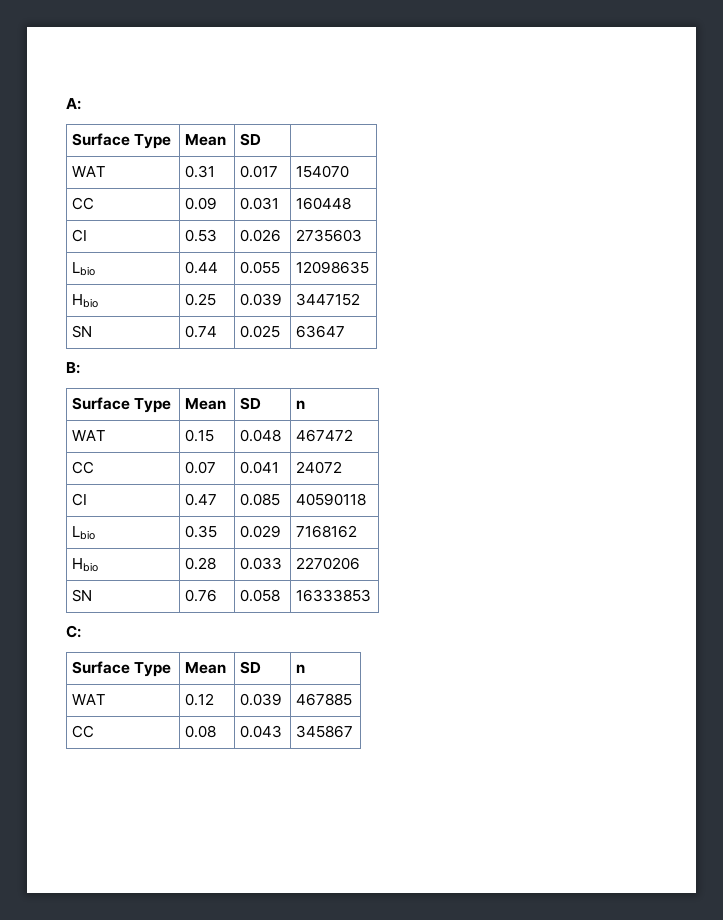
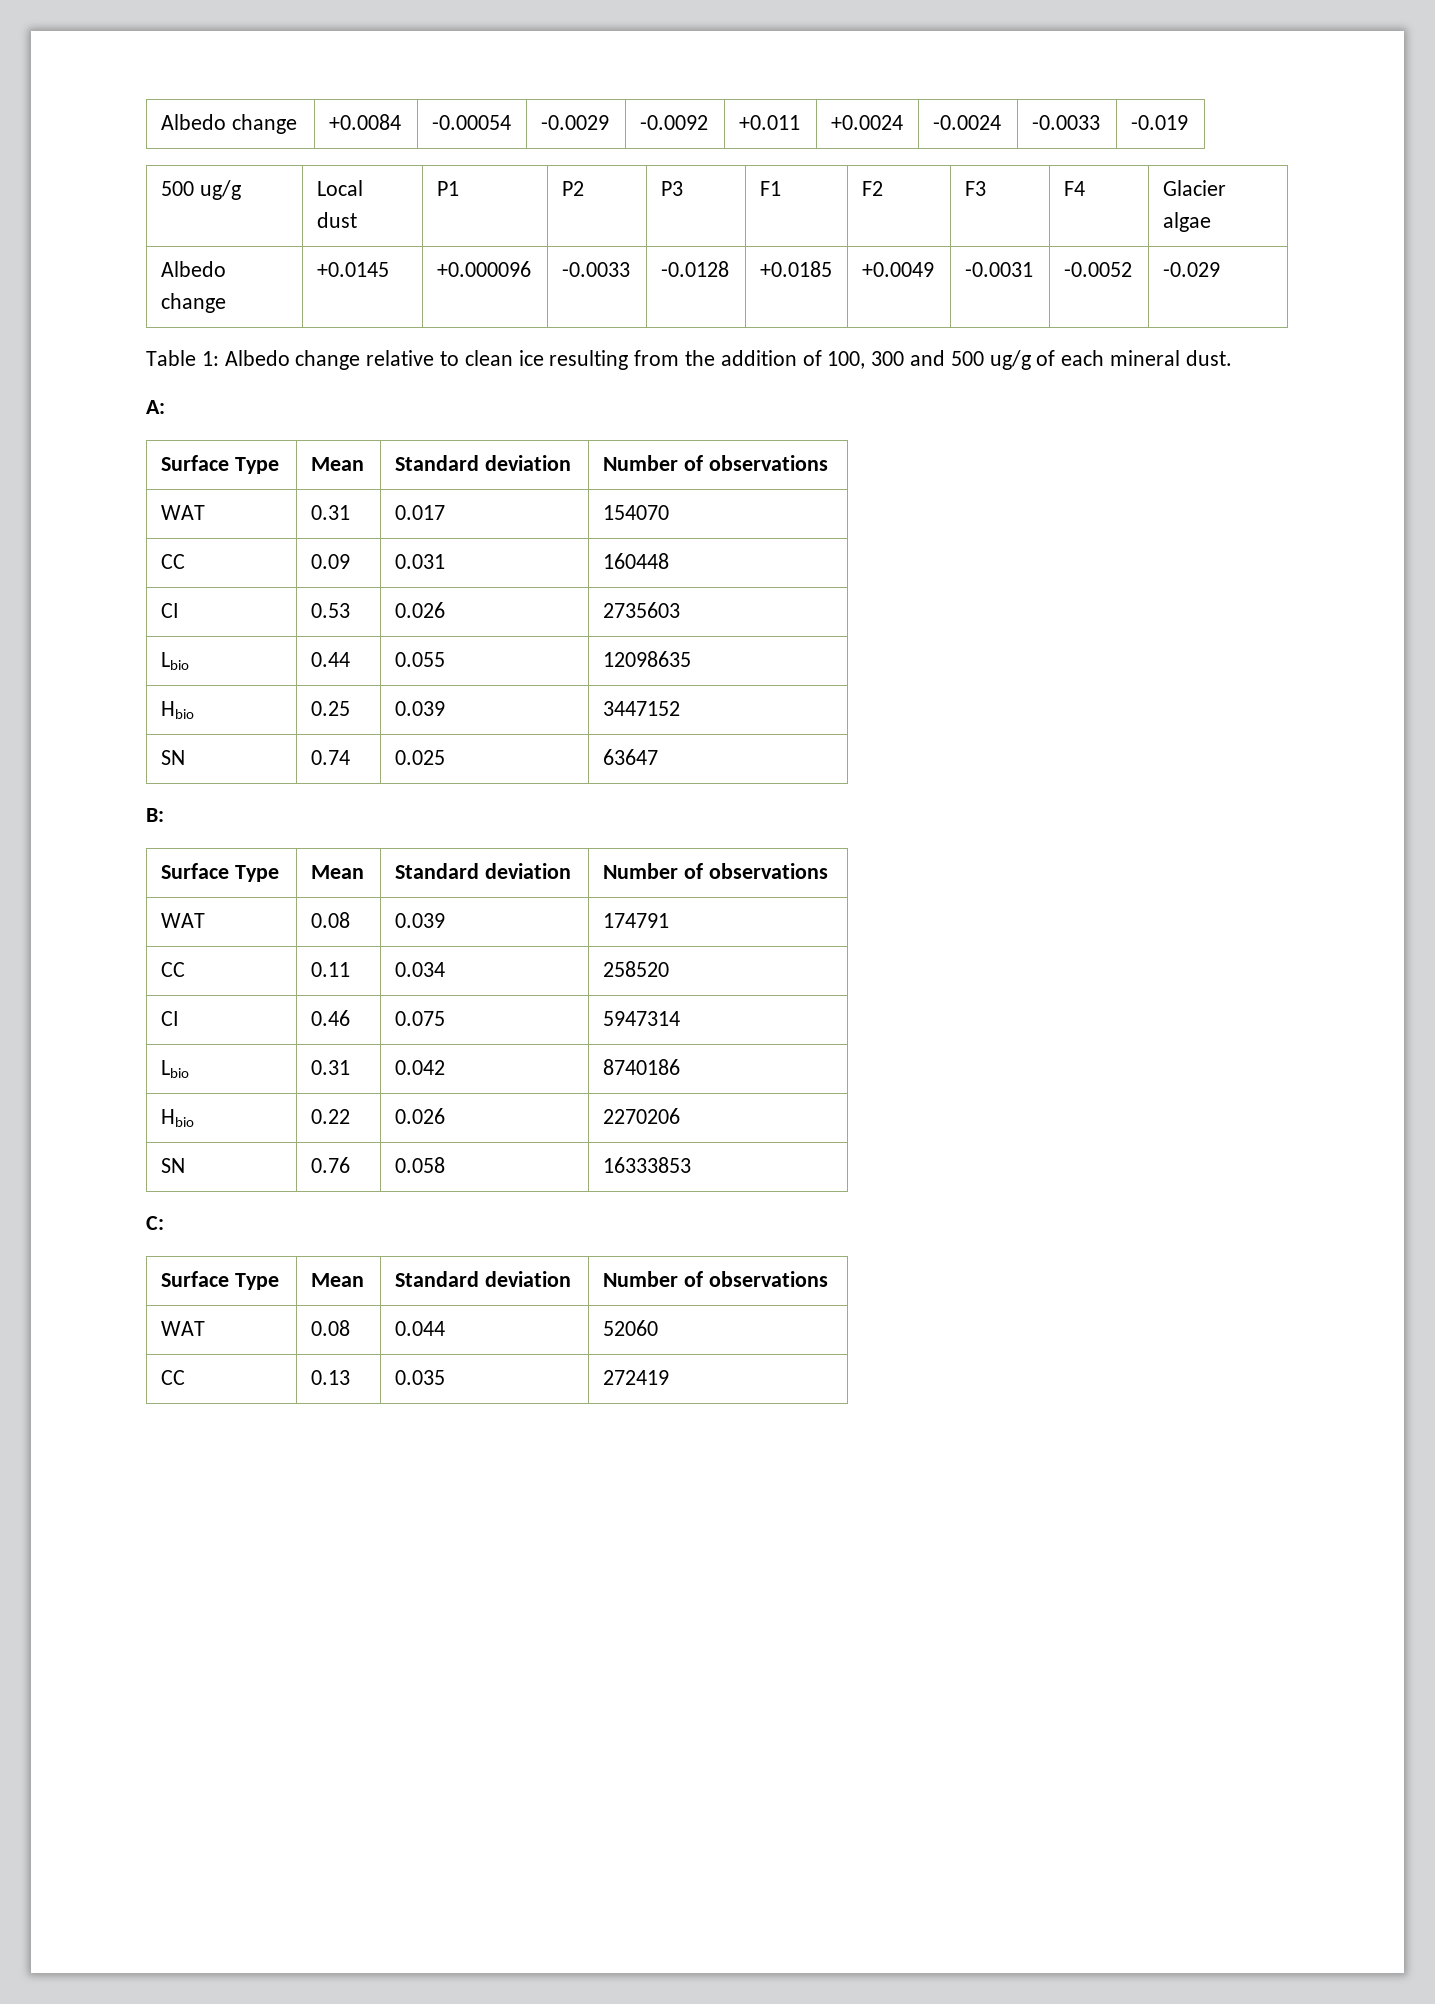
(66, 104) none -> [160,114,297,134] [328,114,401,130] [431,115,511,130] [540,115,609,130] [639,115,708,130] [738,115,800,130] [830,115,903,130] [932,115,1001,130] [1031,115,1100,130] [1130,115,1188,130] [160,180,241,200] [316,180,363,196] [316,212,357,228] [436,181,459,196] [561,181,584,196] [660,181,683,196] [759,181,781,196] [861,181,883,196] [964,181,986,196] [1063,181,1085,196] [1162,180,1226,196] [1162,212,1211,232] [160,261,226,277] [160,293,226,313] [316,262,389,277] [436,261,531,277] [561,262,630,277] [660,261,729,277] [759,261,832,277] [861,262,934,277] [964,262,1033,277] [1063,262,1132,277] [1162,262,1220,277] [146,350,1232,370] Albedo change | +0.0084 | -0.00054 | -0.0029 | -0.0092 | +0.011 | +0.0024 | -0.0024 | -0.0033 | -0.019 // 500 ug/g | Local dust | P1 | P2 | P3 | F1 | F2 | F3 | F4 | Glacier algae // Albedo change | +0.0145 | +0.000096 | -0.0033 | -0.0128 | +0.0185 | +0.0049 | -0.0031 | -0.0052 | -0.029 // Table 1: Albedo change relative to clean ice resulting from the addition of 100, 300 and 500 ug/g of each mineral dust. //
[240,133,262,146] SD | -> [394,455,571,471] [602,455,828,471] Standard deviation | Number of observations
[240,397,262,410] [296,400,306,409] [72,430,106,441] [185,429,215,442] [240,429,282,442] [296,429,354,442] [72,461,95,474] [185,461,217,474] [240,461,280,474] [296,461,343,474] [72,493,88,506] [185,493,218,506] [240,493,281,506] [296,493,367,506] [72,526,96,540] [185,525,218,538] [240,525,282,538] [296,525,358,538] [72,558,99,572] [185,557,217,570] [240,557,283,570] SD | n // WAT | 0.15 | 0.048 | 467472 // CC | 0.07 | 0.041 | 24072 // CI | 0.47 | 0.085 | 40590118 // Lbio | 0.35 | 0.029 | 7168162 // Hbio | 0.28 | 0.033 -> [394,863,571,879] [602,863,828,879] [160,913,205,928] [310,912,350,928] [394,913,445,928] [602,913,669,928] [160,962,185,977] [310,962,350,977] [394,962,445,977] [602,961,669,977] [160,1011,179,1026] [310,1010,350,1026] [394,1011,445,1026] [602,1011,680,1026] [160,1060,189,1078] [310,1060,350,1075] [394,1060,445,1075] [602,1059,680,1075] [160,1109,194,1127] [310,1109,350,1124] [394,1108,445,1124] Standard deviation | Number of observations // WAT | 0.08 | 0.039 | 174791 // CC | 0.11 | 0.034 | 258520 // CI | 0.46 | 0.075 | 5947314 // Lbio | 0.31 | 0.042 | 8740186 // Hbio | 0.22 | 0.026
[240,661,262,674] [296,664,306,673] [72,694,106,705] [185,693,215,706] [240,693,283,706] [296,693,353,706] [72,725,95,738] [185,725,217,738] [240,725,283,738] [296,725,354,738] SD | n // WAT | 0.12 | 0.039 | 467885 // CC | 0.08 | 0.043 | 345867 -> [394,1271,571,1287] [602,1271,828,1287] [160,1321,205,1336] [310,1320,350,1336] [394,1321,445,1336] [602,1320,658,1336] [160,1370,185,1385] [310,1370,350,1385] [394,1370,445,1385] [602,1370,669,1385] Standard deviation | Number of observations // WAT | 0.08 | 0.044 | 52060 // CC | 0.13 | 0.035 | 272419

